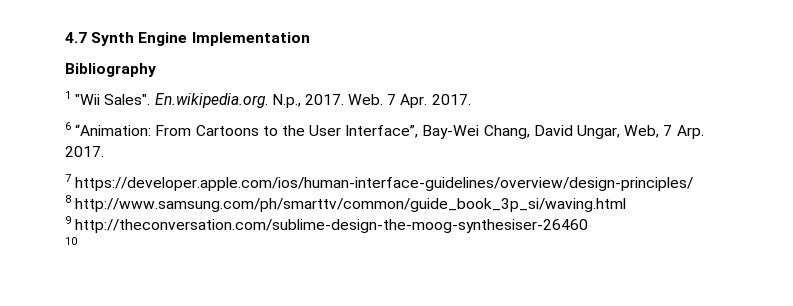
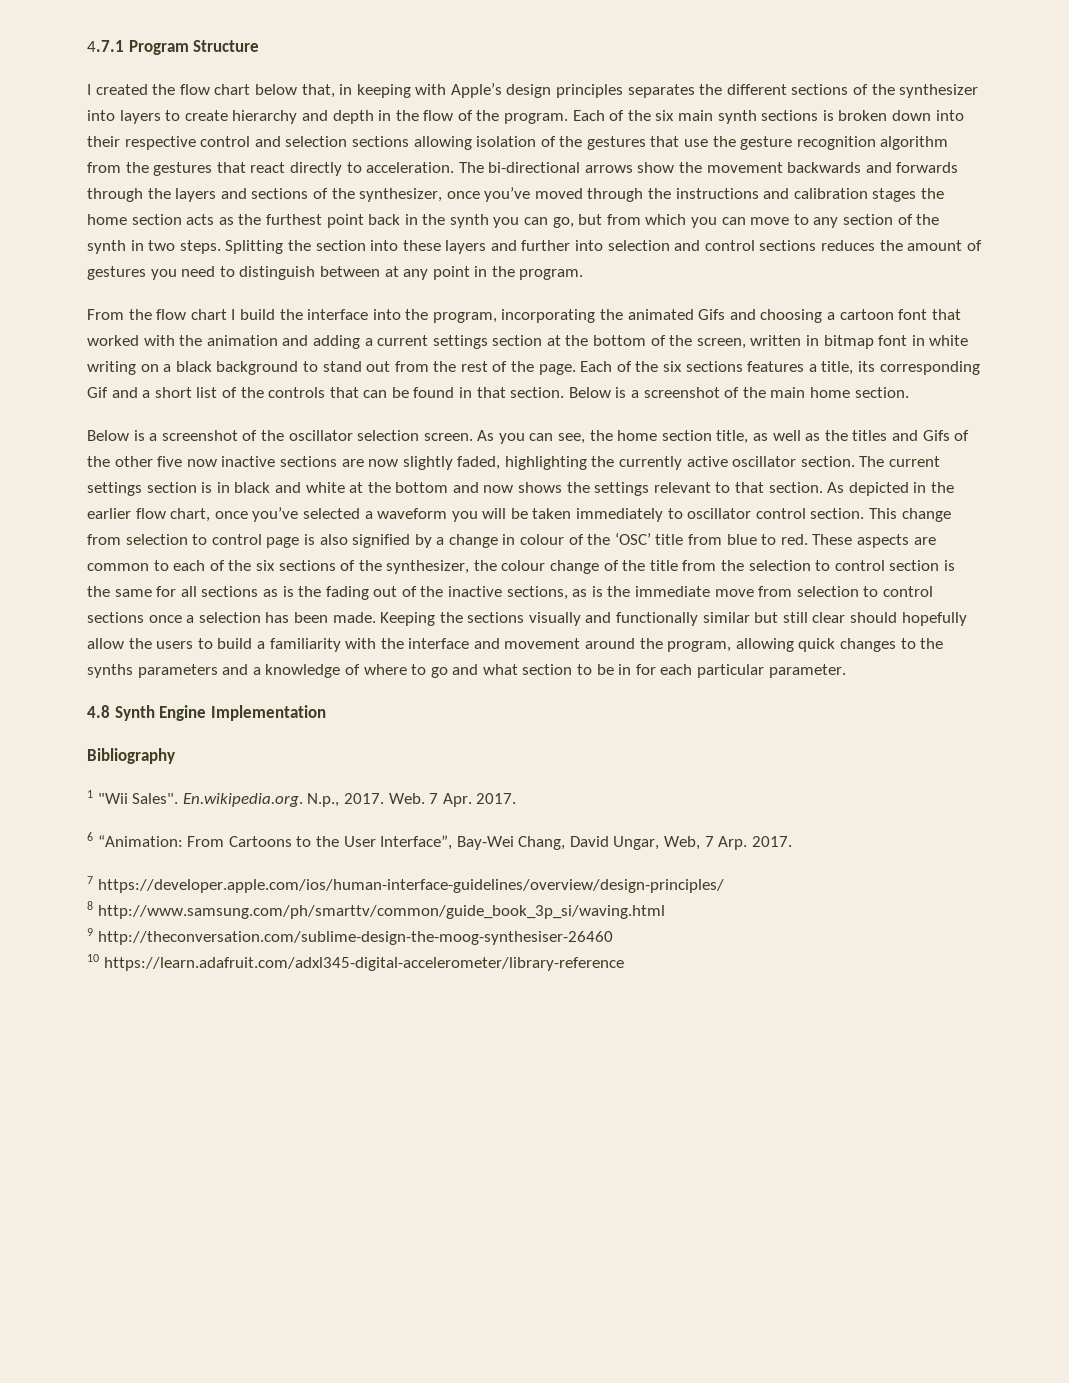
[65,32,87,43] 4.7 -> [87,40,260,55] [87,83,979,98] [87,110,964,124] [87,136,949,150] [87,162,959,176] [87,187,945,202] [87,214,940,228] [87,240,982,254] [87,266,584,280] [87,309,961,323] [87,335,969,349] [87,361,980,375] [87,387,909,398] [87,430,970,444] [87,456,941,470] [87,482,954,496] [87,507,951,522] [87,532,936,548] [87,560,955,574] [87,586,933,600] [87,612,967,626] [87,638,944,652] [87,664,846,678] [87,705,110,718] 4.7.1 Program Structure // I created the flow chart below that, in keeping with Apple’s design principles separates the different sections of the synthesizer into layers to create hierarchy and depth in the flow of the program. Each of the six main synth sections is broken down into their respective control and selection sections allowing isolation of the gestures that use the gesture recognition algorithm from the gestures that react directly to acceleration. The bi-directional arrows show the movement backwards and forwards through the layers and sections of the synthesizer, once you’ve moved through the instructions and calibration stages the home section acts as the furthest point back in the synth you can go, but from which you can move to any section of the synth in two steps. Splitting the section into these layers and further into selection and control sections reduces the amount of gestures you need to distinguish between at any point in the program. // From the flow chart I build the interface into the program, incorporating the animated Gifs and choosing a cartoon font that worked with the animation and adding a current settings section at the bottom of the screen, written in bitmap font in white writing on a black background to stand out from the rest of the page. Each of the six sections features a title, its corresponding Gif and a short list of the controls that can be found in that section. Below is a screenshot of the main home section. // Below is a screenshot of the oscillator selection screen. As you can see, the home section title, as well as the titles and Gifs of the other five now inactive sections are now slightly faded, highlighting the currently active oscillator section. The current settings section is in black and white at the bottom and now shows the settings relevant to that section. As depicted in the earlier flow chart, once you’ve selected a waveform you will be taken immediately to oscillator control section. This change from selection to control page is also signified by a change in colour of the ‘OSC’ title from blue to red. These aspects are common to each of the six sections of the synthesizer, the colour change of the title from the selection to control section is the same for all sections as is the fading out of the inactive sections, as is the immediate move from selection to control sections once a selection has been made. Keeping the sections visually and functionally similar but still clear should hopefully allow the users to build a familiarity with the interface and movement around the program, allowing quick changes to the synths parameters and a knowledge of where to go and what section to be in for each particular parameter. // 4.8
(77, 241) none -> [103,957,624,971] https://learn.adafruit.com/adxl345-digital-accelerometer/library-reference

